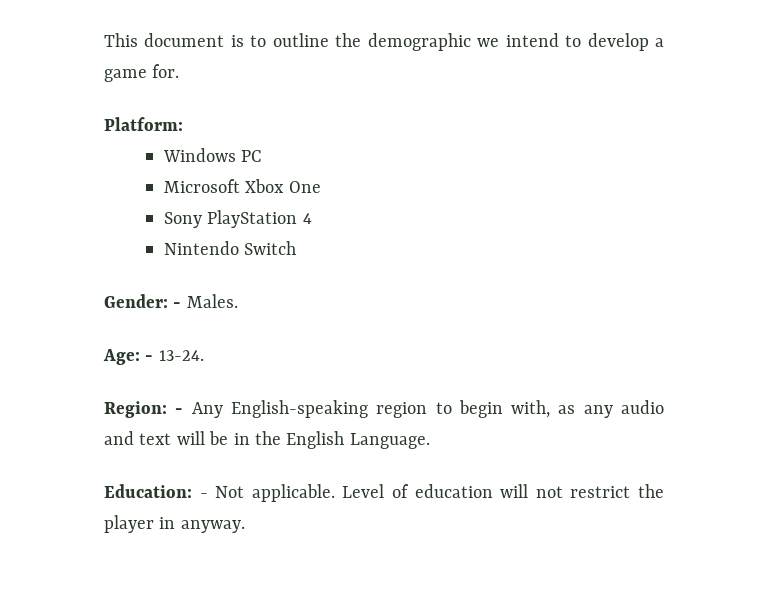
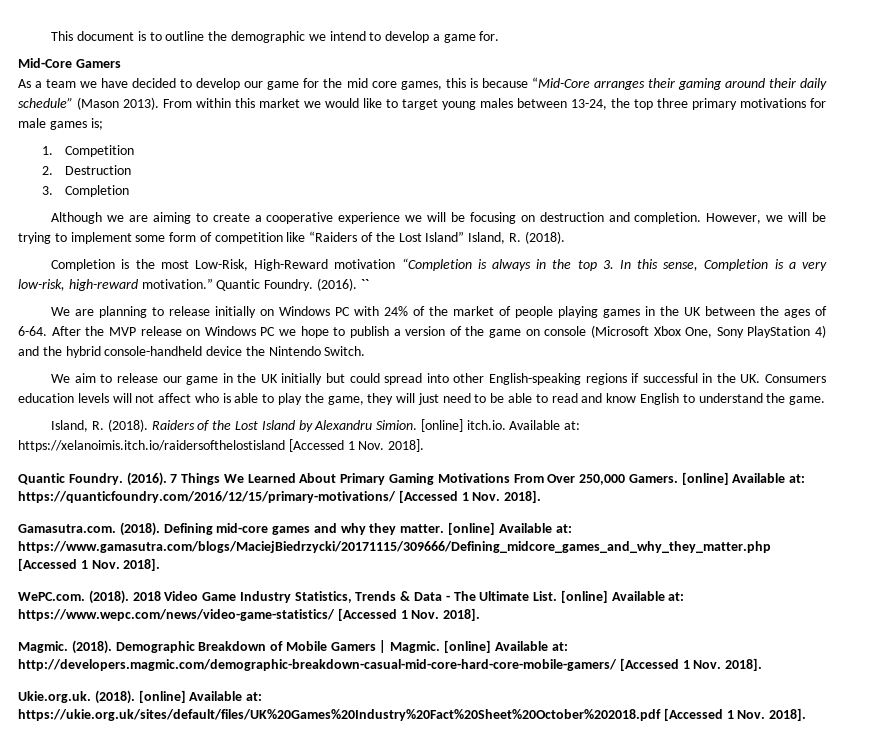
[104,117,183,131] [163,148,262,162] [164,179,321,193] [164,210,312,228] [164,241,297,255] [104,294,238,308] [103,349,204,365] [104,400,664,418] [104,431,430,449] [104,484,665,502] [104,515,245,533] Platform: // Windows PC // Microsoft Xbox One // Sony PlayStation 4 // Nintendo Switch // Gender: - Males. // Age: - 13-24. // Region: - Any English-speaking region to begin with, as any audio and text will be in the English Language. // Education: - Not applicable. Level of education will not restrict the player in anyway. -> [18,58,121,68] [18,77,827,90] [18,97,826,110] [18,118,103,130] [41,145,135,157] [41,165,132,175] [41,185,130,197] [51,212,826,224] [18,231,565,244] [51,258,827,271] [18,278,369,291] [51,306,827,318] [18,325,826,338] [18,346,366,358] [51,373,827,385] [18,393,826,405] [51,419,581,432] [18,439,425,452] [18,472,806,486] [18,490,542,503] [18,522,572,536] [18,541,771,553] [18,558,161,571] [18,590,685,604] [18,608,481,621] [18,640,568,654] [18,658,763,671] [18,690,263,704] [18,708,807,721] Mid-Core Gamers // As a team we have decided to develop our game for the mid core games, this is because “Mid-Core arranges their gaming around their daily schedule” (Mason 2013). From within this market we would like to target young males between 13-24, the top three primary motivations for male games is; // 1. Competition // 2. Destruction // 3. Completion // Although we are aiming to create a cooperative experience we will be focusing on destruction and completion. However, we will be trying to implement some form of competition like “Raiders of the Lost Island” Island, R. (2018). // Completion is the most Low-Risk, High-Reward motivation “Completion is always in the top 3. In this sense, Completion is a very low-risk, high-reward motivation.” Quantic Foundry. (2016). `` // We are planning to release initially on Windows PC with 24% of the market of people playing games in the UK between the ages of 6-64. After the MVP release on Windows PC we hope to publish a version of the game on console (Microsoft Xbox One, Sony PlayStation 4) and the hybrid console-handheld device the Nintendo Switch. // We aim to release our game in the UK initially but could spread into other English-speaking regions if successful in the UK. Consumers education levels will not affect who is able to play the game, they will just need to be able to read and know English to understand the game. // Island, R. (2018). Raiders of the Lost Island by Alexandru Simion. [online] itch.io. Available at: https://xelanoimis.itch.io/raidersofthelostisland [Accessed 1 Nov. 2018]. // Quantic Foundry. (2016). 7 Things We Learned About Primary Gaming Motivations From Over 250,000 Gamers. [online] Available at: https://quanticfoundry.com/2016/12/15/primary-motivations/ [Accessed 1 Nov. 2018]. // Gamasutra.com. (2018). Defining mid-core games and why they matter. [online] Available at: https://www.gamasutra.com/blogs/MaciejBiedrzycki/20171115/309666/Defining_midcore_games_and_why_they_matter.php [Accessed 1 Nov. 2018]. // WePC.com. (2018). 2018 Video Game Industry Statistics, Trends & Data - The Ultimate List. [online] Available at: https://www.wepc.com/news/video-game-statistics/ [Accessed 1 Nov. 2018]. // Magmic. (2018). Demographic Breakdown of Mobile Gamers | Magmic. [online] Available at: http://developers.magmic.com/demographic-breakdown-casual-mid-core-hard-core-mobile-gamers/ [Accessed 1 Nov. 2018]. // Ukie.org.uk. (2018). [online] Available at: https://ukie.org.uk/sites/default/files/UK%20Games%20Industry%20Fact%20Sheet%20October%202018.pdf [Accessed 1 Nov. 2018].

